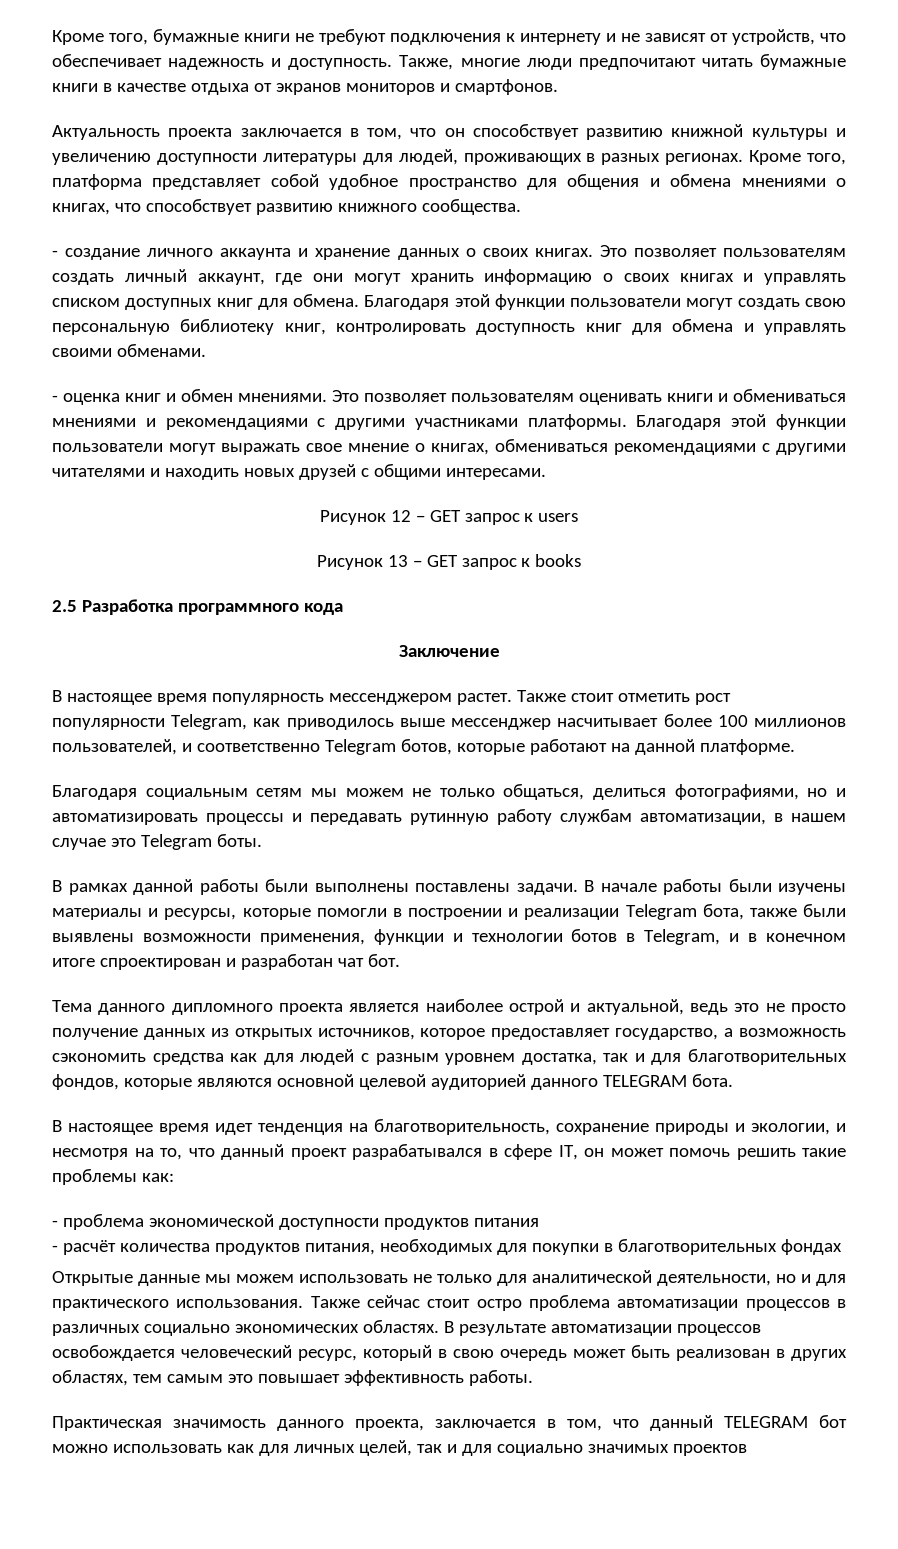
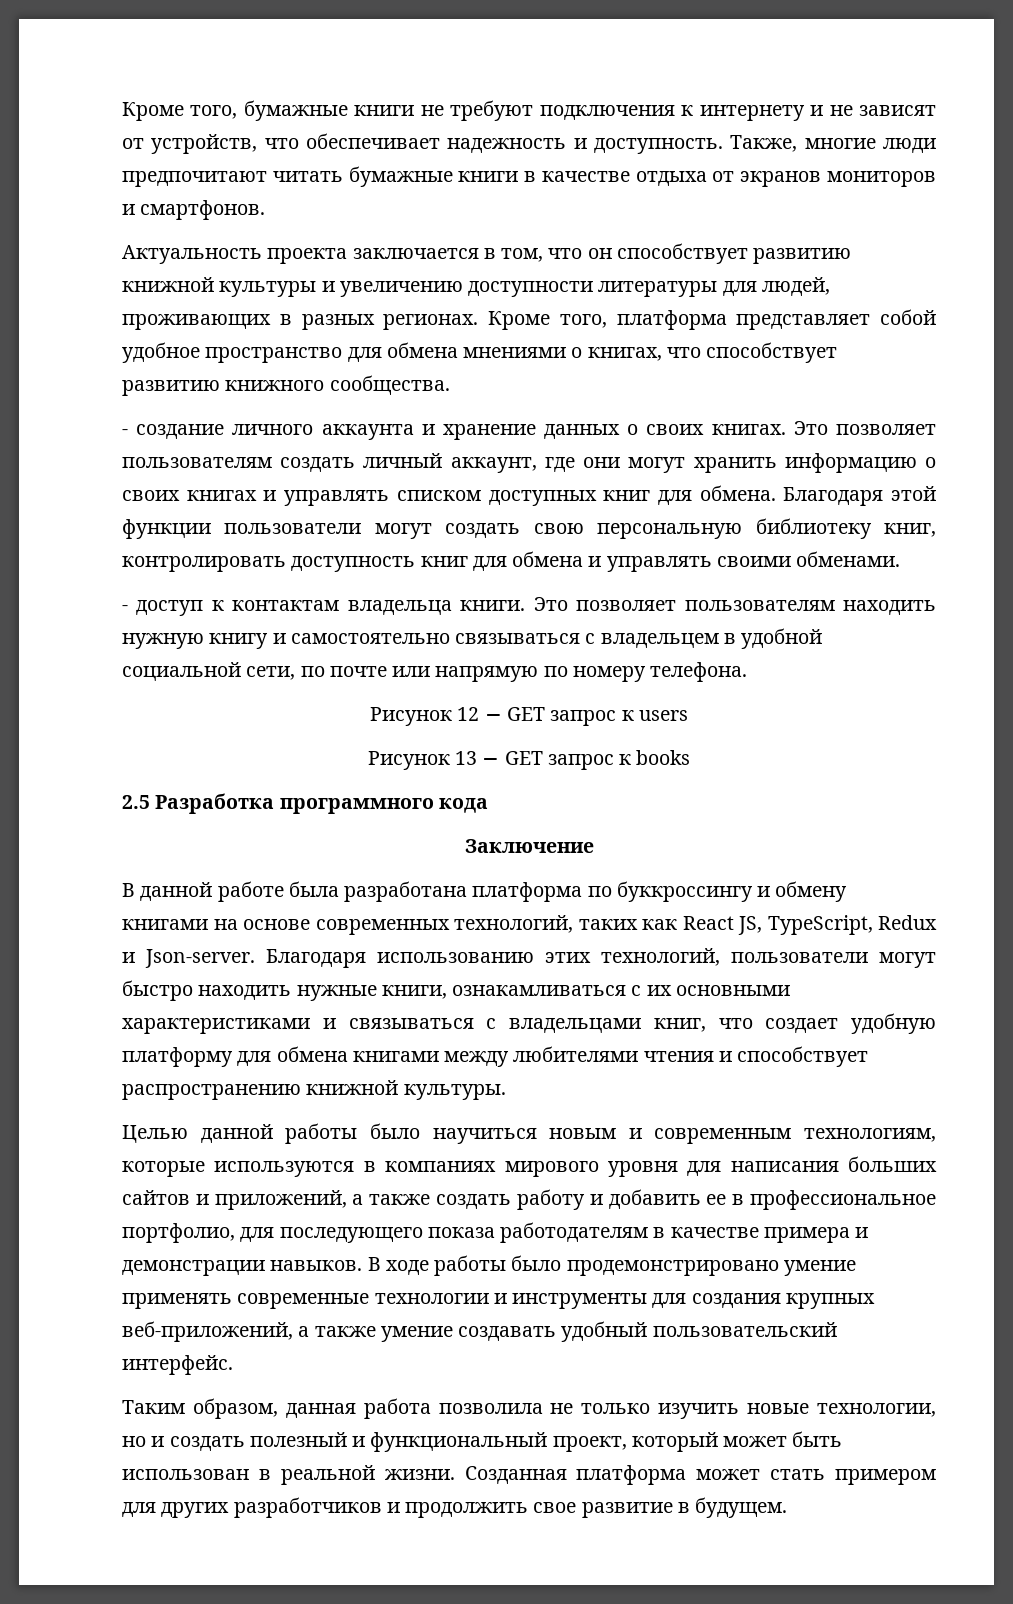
[567,174,660,190] общения и -> (382, 354) none
[63,389,846,405] [52,414,847,430] [52,439,846,455] [52,464,546,480] оценка книг и обмен мнениями. Это позволяет пользователям оценивать книги и обмениваться мнениями и рекомендациями с другими участниками платформы. Благодаря этой функции пользователи могут выражать свое мнение о книгах, обмениваться рекомендациями с другими читателями и находить новых друзей с общими интересами. -> [136,597,936,616] [122,628,823,649] [122,662,748,682] доступ к контактам владельца книги. Это позволяет пользователям находить нужную книгу и самостоятельно связываться с владельцем в удобной социальной сети, по почте или напрямую по номеру телефона.
[66,690,731,705] [52,714,846,730] [52,739,795,755] [52,784,846,800] [52,809,846,825] [52,834,262,850] [52,879,846,895] [52,904,846,920] [52,929,846,945] [52,954,400,970] [52,999,847,1015] [52,1028,846,1040] [52,1049,847,1065] [52,1074,733,1090] [52,1119,846,1135] [52,1144,846,1160] [52,1169,174,1185] [52,1214,539,1230] [52,1239,842,1255] [52,1270,846,1286] [52,1295,846,1311] [52,1320,761,1336] [52,1345,847,1361] [52,1370,533,1386] [52,1415,847,1431] [52,1440,747,1456] настоящее время популярность мессенджером растет. Также стоит отметить рост популярности Telegram, как приводилось выше мессенджер насчитывает более 100 миллионов пользователей, и соответственно Telegram ботов, которые работают на данной платформе. // Благодаря социальным сетям мы можем не только общаться, делиться фотографиями, но и автоматизировать процессы и передавать рутинную работу службам автоматизации, в нашем случае это Telegram боты. // В рамках данной работы были выполнены поставлены задачи. В начале работы были изучены материалы и ресурсы, которые помогли в построении и реализации Telegram бота, также были выявлены возможности применения, функции и технологии ботов в Telegram, и в конечном итоге спроектирован и разработан чат бот. // Тема данного дипломного проекта является наиболее острой и актуальной, ведь это не просто получение данных из открытых источников, которое предоставляет государство, а возможность сэкономить средства как для людей с разным уровнем достатка, так и для благотворительных фондов, которые являются основной целевой аудиторией данного TELEGRAM бота. // В настоящее время идет тенденция на благотворительность, сохранение природы и экологии, и несмотря на то, что данный проект разрабатывался в сфере IT, он может помочь решить такие проблемы как: // - проблема экономической доступности продуктов питания // - расчёт количества продуктов питания, необходимых для покупки в благотворительных фондах // Открытые данные мы можем использовать не только для аналитической деятельности, но и для практического использования. Также сейчас стоит остро проблема автоматизации процессов в различных социально экономических областях. В результате автоматизации процессов освобождается человеческий ресурс, который в свою очередь может быть реализован в других областях, тем самым это повышает эффективность работы. // Практическая значимость данного проекта, заключается в том, что данный TELEGRAM бот можно использовать как для личных целей, так и для социально значимых проектов -> [140,881,848,902] [122,915,937,935] [122,948,936,968] [122,980,790,1001] [122,1013,936,1034] [122,1046,869,1067] [122,1080,506,1100] [122,1123,936,1144] [122,1156,937,1177] [122,1189,937,1210] [122,1222,869,1243] [122,1255,856,1276] [122,1293,875,1309] [122,1321,837,1342] [122,1355,233,1375] [122,1398,937,1419] [122,1431,843,1452] [122,1465,936,1485] [122,1497,788,1518] данной работе была разработана платформа по буккроссингу и обмену книгами на основе современных технологий, таких как React JS, TypeScript, Redux и Json-server. Благодаря использованию этих технологий, пользователи могут быстро находить нужные книги, ознакамливаться с их основными характеристиками и связываться с владельцами книг, что создает удобную платформу для обмена книгами между любителями чтения и способствует распространению книжной культуры. // Целью данной работы было научиться новым и современным технологиям, которые используются в компаниях мирового уровня для написания больших сайтов и приложений, а также создать работу и добавить ее в профессиональное портфолио, для последующего показа работодателям в качестве примера и демонстрации навыков. В ходе работы было продемонстрировано умение применять современные технологии и инструменты для создания крупных веб-приложений, а также умение создавать удобный пользовательский интерфейс. // Таким образом, данная работа позволила не только изучить новые технологии, но и создать полезный и функциональный проект, который может быть использован в реальной жизни. Созданная платформа может стать примером для других разработчиков и продолжить свое развитие в будущем.

